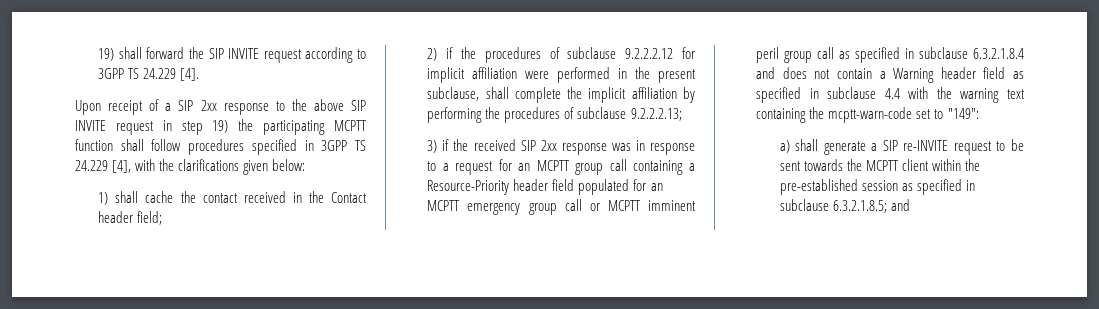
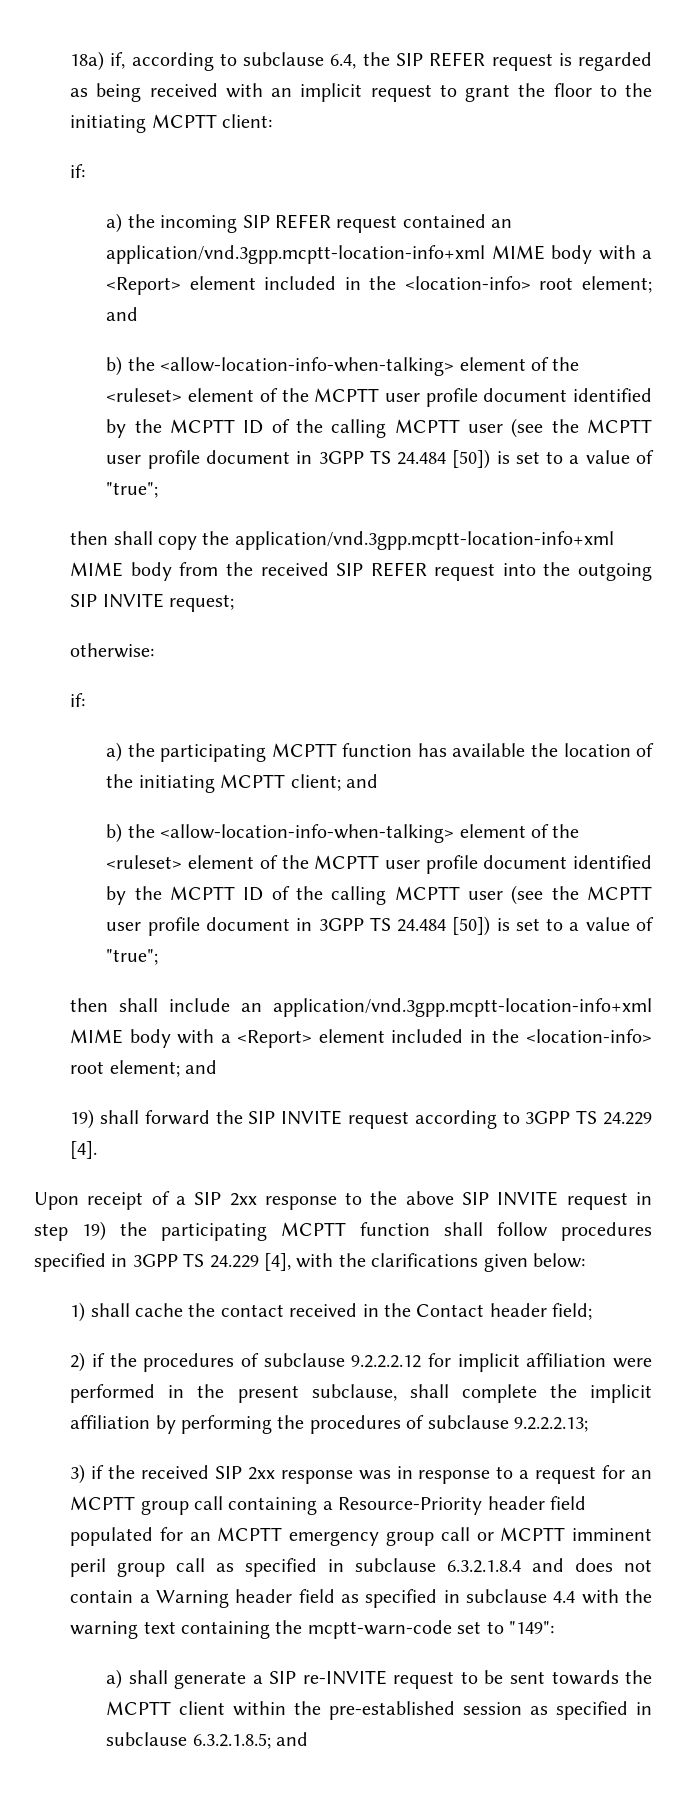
(98, 54) none -> [70,51,652,71] [70,83,652,102] [70,114,273,133] [70,164,86,178] [106,213,513,233] [106,245,652,264] [106,276,652,295] [106,307,139,321] [106,356,580,376] [106,388,653,407] [106,418,653,438] [106,449,654,469] [106,482,159,498] [70,531,614,550] [70,562,652,581] [70,593,235,612] [70,643,155,658] [70,693,86,707] [106,742,654,762] [106,774,379,793] [106,823,580,843] [106,855,653,874] [106,885,653,905] [106,916,654,936] [106,949,159,965] [70,998,652,1017] [70,1029,652,1048] [70,1060,218,1077] 18a) if, according to subclause 6.4, the SIP REFER request is regarded as being received with an implicit request to grant the floor to the initiating MCPTT client: // if: // a) the incoming SIP REFER request contained an application/vnd.3gpp.mcptt-location-info+xml MIME body with a <Report> element included in the <location-info> root element; and // b) the <allow-location-info-when-talking> element of the <ruleset> element of the MCPTT user profile document identified by the MCPTT ID of the calling MCPTT user (see the MCPTT user profile document in 3GPP TS 24.484 [50]) is set to a value of "true"; // then shall copy the application/vnd.3gpp.mcptt-location-info+xml MIME body from the received SIP REFER request into the outgoing SIP INVITE request; // otherwise: // if: // a) the participating MCPTT function has available the location of the initiating MCPTT client; and // b) the <allow-location-info-when-talking> element of the <ruleset> element of the MCPTT user profile document identified by the MCPTT ID of the calling MCPTT user (see the MCPTT user profile document in 3GPP TS 24.484 [50]) is set to a value of "true"; // then shall include an application/vnd.3gpp.mcptt-location-info+xml MIME body with a <Report> element included in the <location-info> root element; and //

